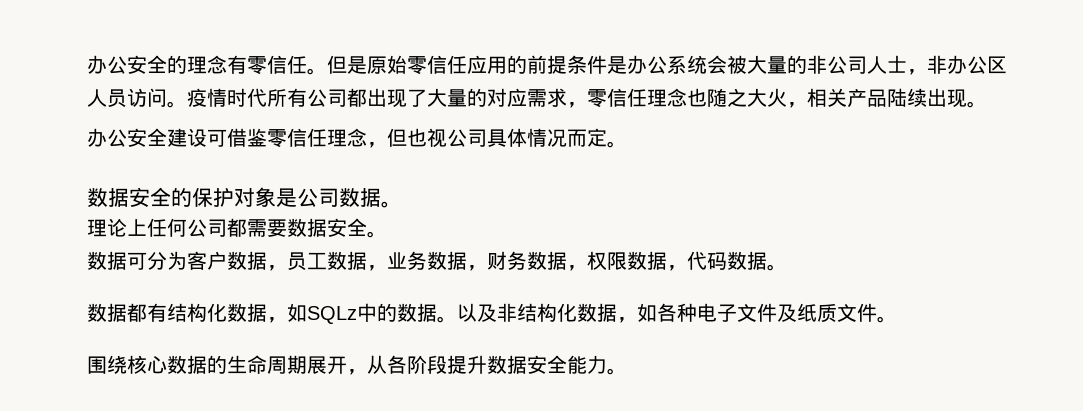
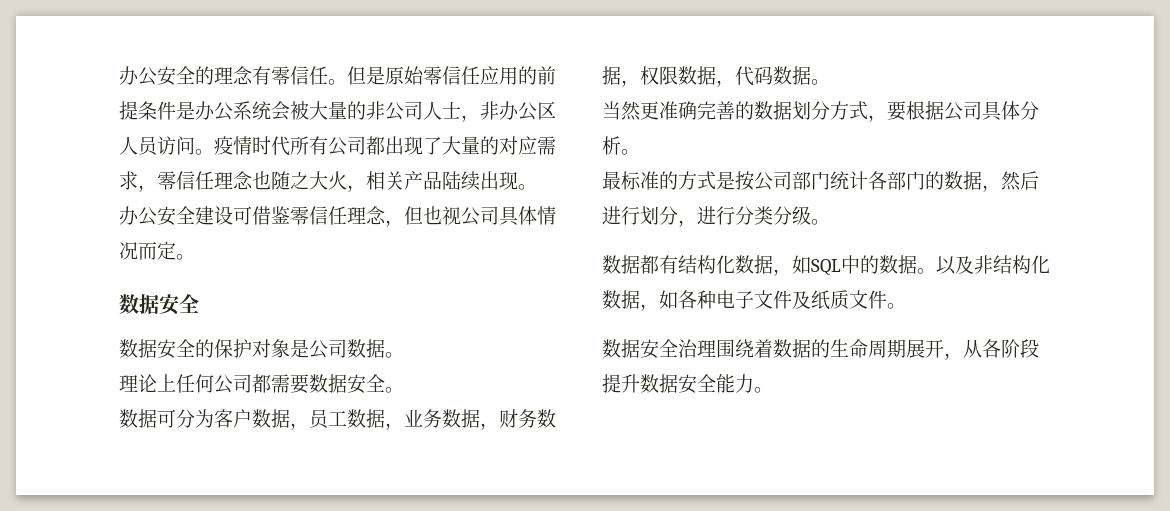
(171, 197) none -> [119,339,195,359] // 数据安全
(787, 267) none -> [602,101,1039,122] [602,136,640,155] [602,171,1039,192] [602,206,830,227] // 当然更准确完善的数据划分方式，要根据公司具体分析。 // 最标准的方式是按公司部门统计各部门的数据，然后进行划分，进行分类分级。
[307,306,357,324] SQLz -> [811,259,841,276] SQL
[87,355,167,374] 围绕核心 -> [602,339,773,359] 数据安全治理围绕着

